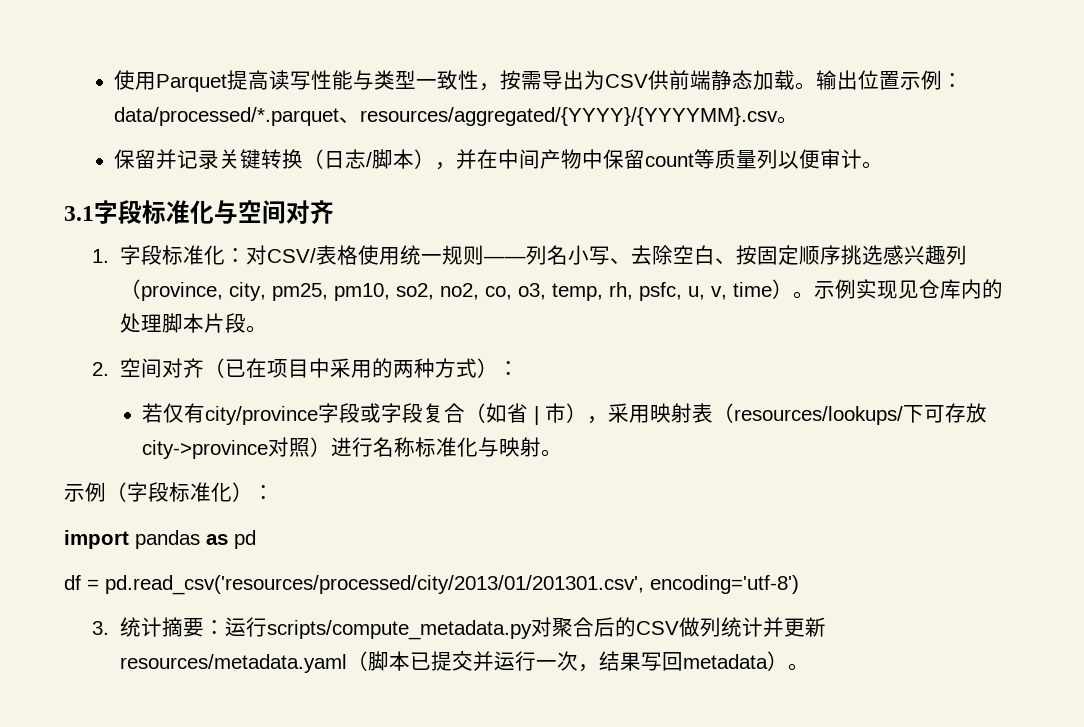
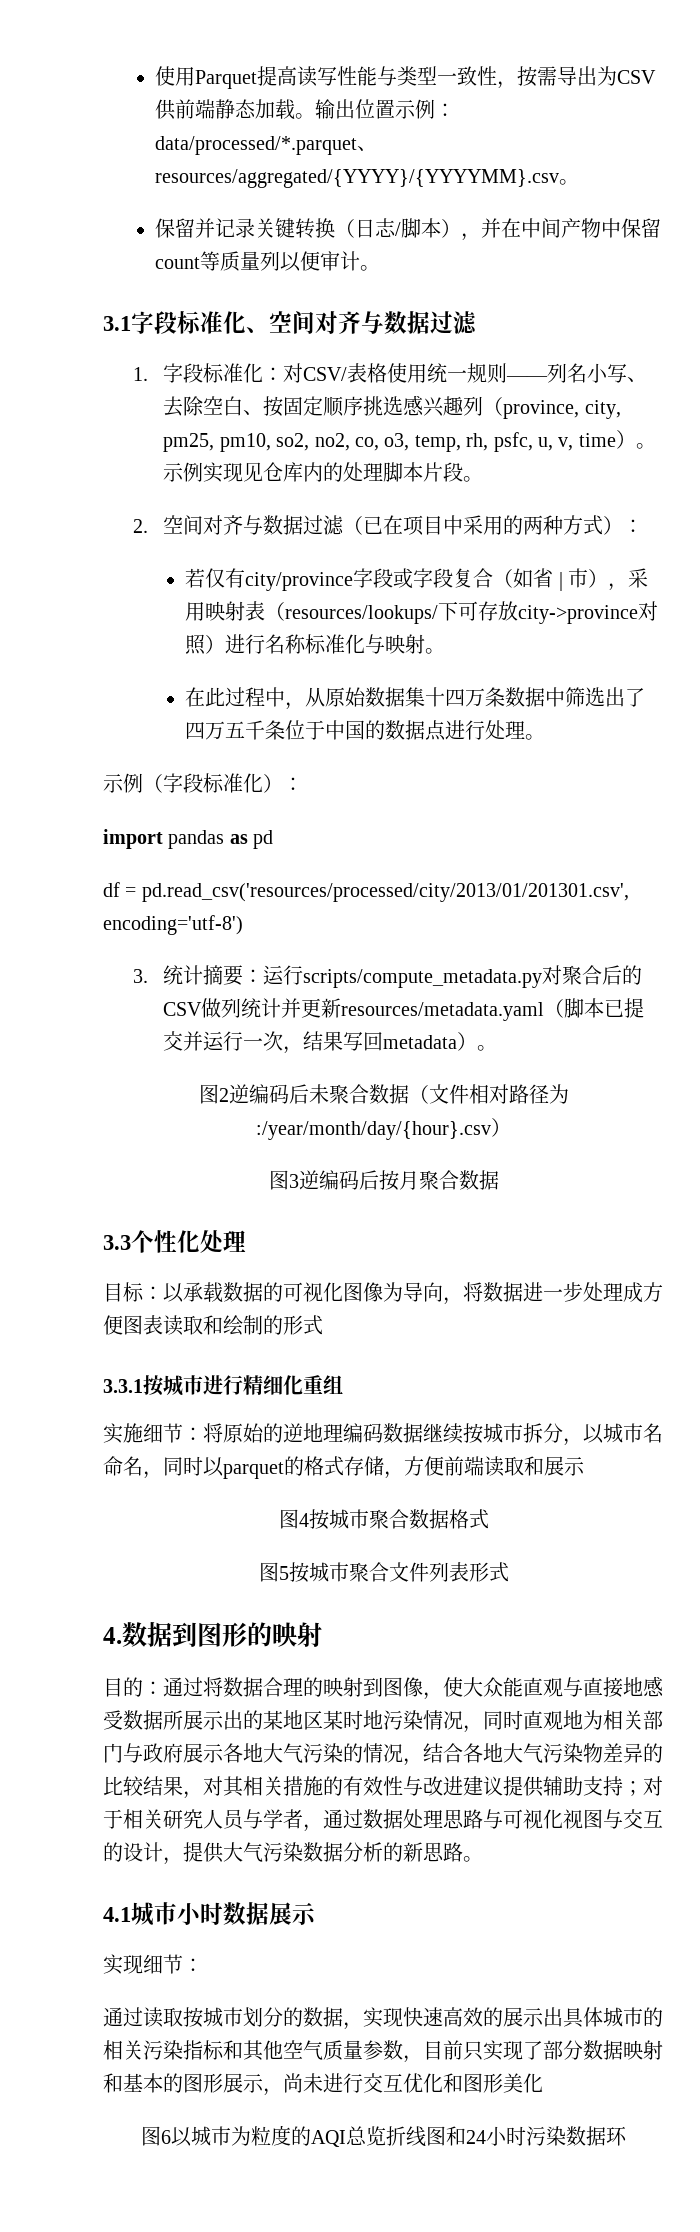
[214,200,334,224] 与空间对齐 -> [246,311,477,335] 、空间对齐与数据过滤
(204, 368) none -> [243,515,345,535] 与数据过滤
(563, 453) none -> [185,687,646,710] [185,720,546,741] // 在此过程中，从原始数据集十四万条数据中筛选出了四万五千条位于中国的数据点进行处理。
(809, 667) none -> [198,1084,569,1104] [256,1118,511,1140] [268,1170,499,1191] [103,1230,246,1253] [103,1282,663,1305] [103,1315,323,1336] [103,1375,343,1396] [103,1423,663,1446] [103,1456,585,1479] [278,1509,489,1530] [258,1562,509,1583] [103,1622,322,1647] [103,1676,664,1700] [103,1710,663,1733] [103,1743,663,1766] [103,1776,663,1799] [103,1809,663,1832] [103,1842,483,1865] [103,1902,316,1926] [103,1954,203,1975] [103,2007,663,2030] [103,2040,663,2063] [103,2073,543,2096] [141,2125,627,2147] // 图2逆编码后未聚合数据（文件相对路径为:/year/month/day/{hour}.csv） // 图3逆编码后按月聚合数据 // 3.3个性化处理 // 目标：以承载数据的可视化图像为导向，将数据进一步处理成方便图表读取和绘制的形式 // 3.3.1按城市进行精细化重组 // 实施细节：将原始的逆地理编码数据继续按城市拆分，以城市名命名，同时以parquet的格式存储，方便前端读取和展示 // 图4按城市聚合数据格式 // 图5按城市聚合文件列表形式 // 4.数据到图形的映射 // 目的：通过将数据合理的映射到图像，使大众能直观与直接地感受数据所展示出的某地区某时地污染情况，同时直观地为相关部门与政府展示各地大气污染的情况，结合各地大气污染物差异的比较结果，对其相关措施的有效性与改进建议提供辅助支持；对于相关研究人员与学者，通过数据处理思路与可视化视图与交互的设计，提供大气污染数据分析的新思路。 // 4.1城市小时数据展示 // 实现细节： // 通过读取按城市划分的数据，实现快速高效的展示出具体城市的相关污染指标和其他空气质量参数，目前只实现了部分数据映射和基本的图形展示，尚未进行交互优化和图形美化 // 图6以城市为粒度的AQI总览折线图和24小时污染数据环

